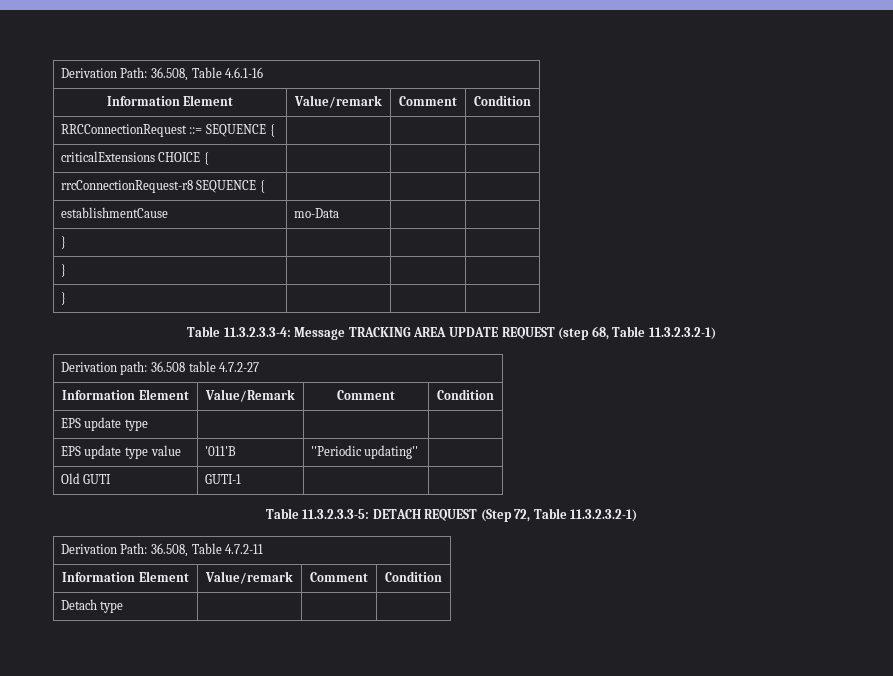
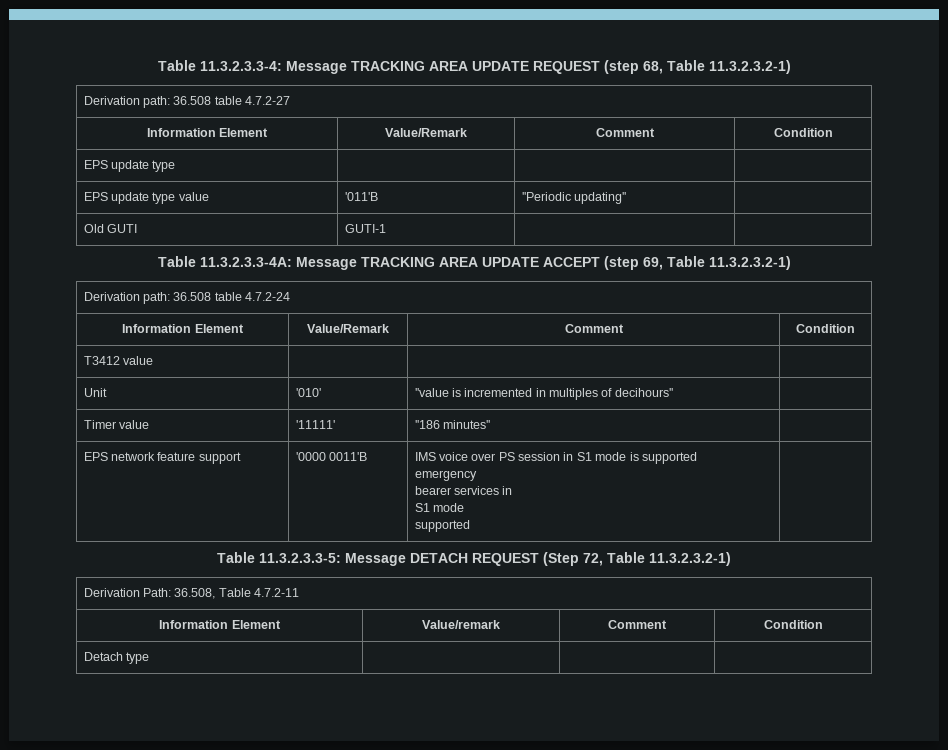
[60,67,264,81] [106,95,234,106] [294,95,382,108] [399,96,457,106] [474,95,531,106] [60,124,275,137] [60,151,209,165] [60,180,265,193] [60,207,168,218] [293,208,339,218] [60,236,66,249] [60,264,66,277] [60,292,66,305] Derivation Path: 36.508, Table 4.6.1-16 // Information Element | Value/remark | Comment | Condition // RRCConnectionRequest ::= SEQUENCE { | | | // criticalExtensions CHOICE { | | | // rrcConnectionRequest-r8 SEQUENCE { | | | // establishmentCause | mo-Data | | // } | | | // } | | | // } | | | // -> (157, 65) none
(241, 479) none -> [157,256,791,270] [83,292,291,304] [122,324,244,333] [307,324,389,333] [564,324,624,333] [796,324,855,333] [83,356,153,365] [83,388,107,397] [295,388,321,397] [414,388,673,400] [83,420,149,429] [295,420,335,429] [414,420,490,429] [83,452,241,464] [295,452,367,461] [414,452,697,464] [414,470,477,481] [414,486,513,495] [414,503,464,512] [414,520,470,532] // Table 11.3.2.3.3-4A: Message TRACKING AREA UPDATE ACCEPT (step 69, Table 11.3.2.3.2-1) // Derivation path: 36.508 table 4.7.2-24 // Information Element | Value/Remark | Comment | Condition // T3412 value | | | // Unit | '010' | ''value is incremented in multiples of decihours'' | // Timer value | '11111' | ''186 minutes'' | // EPS network feature support | '0000 0011'B | IMS voice over PS session in S1 mode is supported // emergency // bearer services in // S1 mode // supported |
(370, 514) none -> [345,553,406,566] Message

